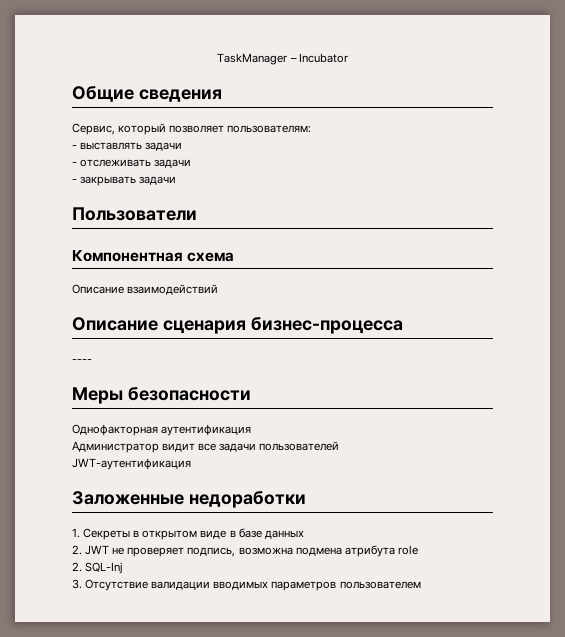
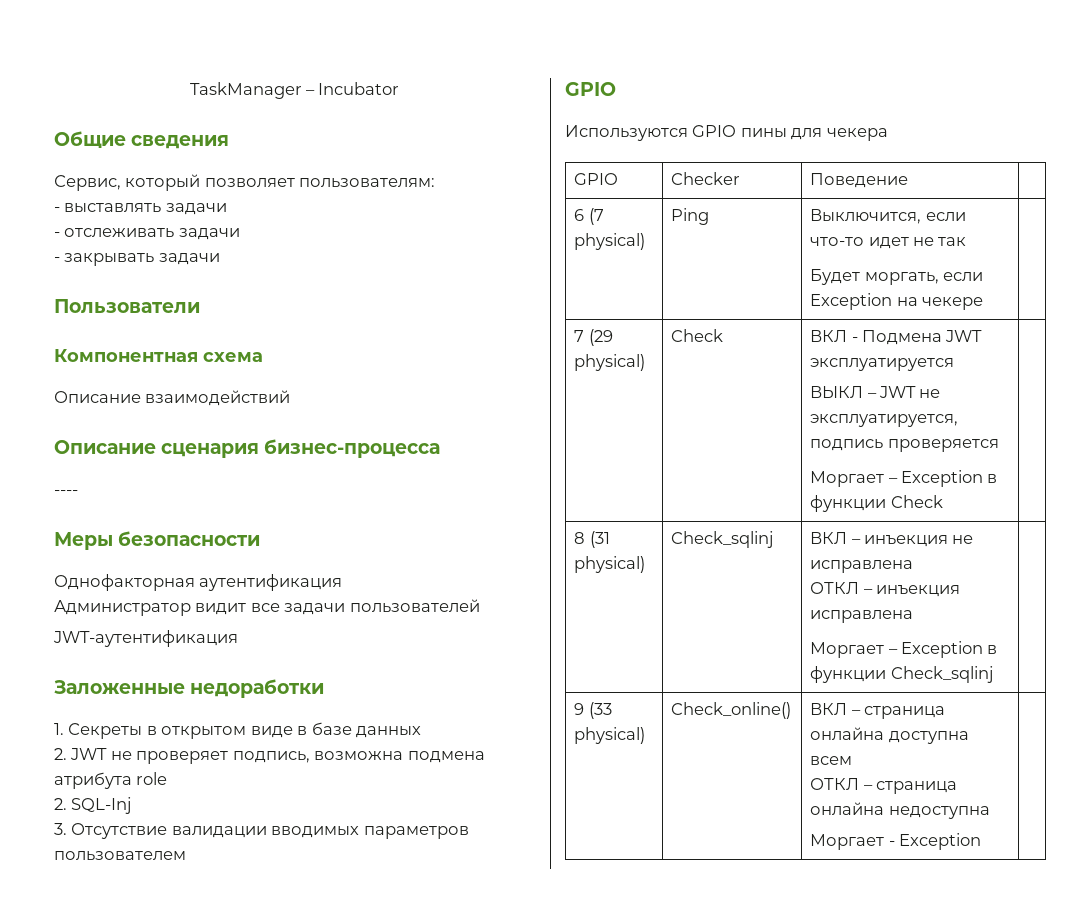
(421, 585) none -> [565,82,616,96] [565,125,888,141] [574,173,619,185] [671,172,741,185] [810,173,909,188] [574,208,604,225] [574,233,646,250] [671,208,710,225] [810,209,966,224] [810,237,967,249] [810,269,984,285] [810,293,984,310] [574,329,613,346] [574,354,646,371] [671,329,724,342] [810,330,983,345] [810,358,955,371] [810,386,941,398] [810,414,959,427] [810,439,999,452] [810,470,998,487] [810,495,943,512] [574,531,610,548] [574,556,646,573] [671,531,775,548] [810,532,974,547] [810,560,914,573] [810,582,961,597] [810,610,914,623] [810,641,998,658] [810,666,994,683] [574,702,612,719] [574,727,646,744] [671,702,792,719] [810,703,946,719] [810,727,969,744] [810,756,853,765] [810,778,958,794] [810,802,990,819] [810,833,982,850] // GPIO // Используются GPIO пины для чекера // GPIO | Checker | Поведение | // 6 (7 physical) | Ping | Выключится, если что-то идет не так // Будет моргать, если Exception на чекере | // 7 (29 physical) | Check | ВКЛ - Подмена JWT эксплуатируется // ВЫКЛ – JWT не эксплуатируется, подпись проверяется // Моргает – Exception в функции Check | // 8 (31 physical) | Check_sqlinj | ВКЛ – инъекция не исправлена // ОТКЛ – инъекция исправлена // Моргает – Exception в функции Check_sqlinj | // 9 (33 physical) | Check_online() | ВКЛ – страница онлайна доступна всем // ОТКЛ – страница онлайна недоступна // Моргает - Exception |

